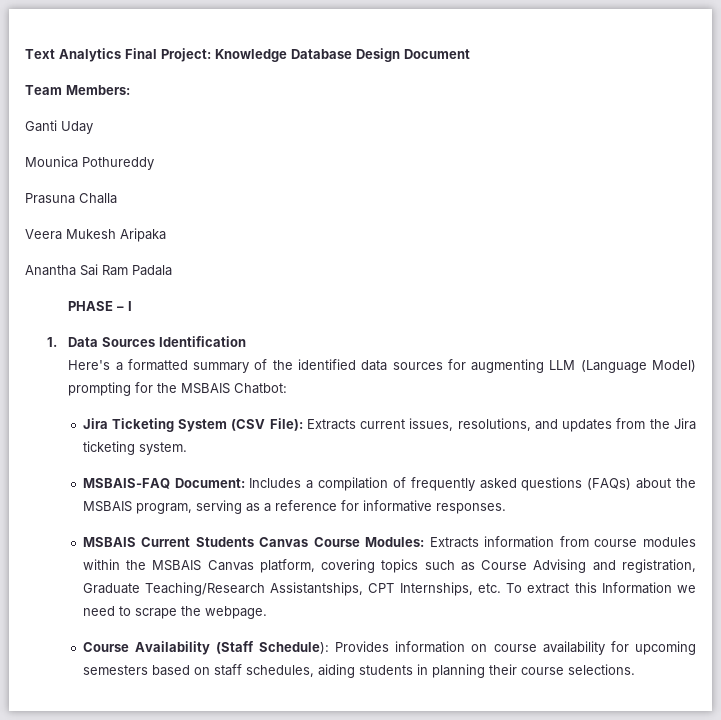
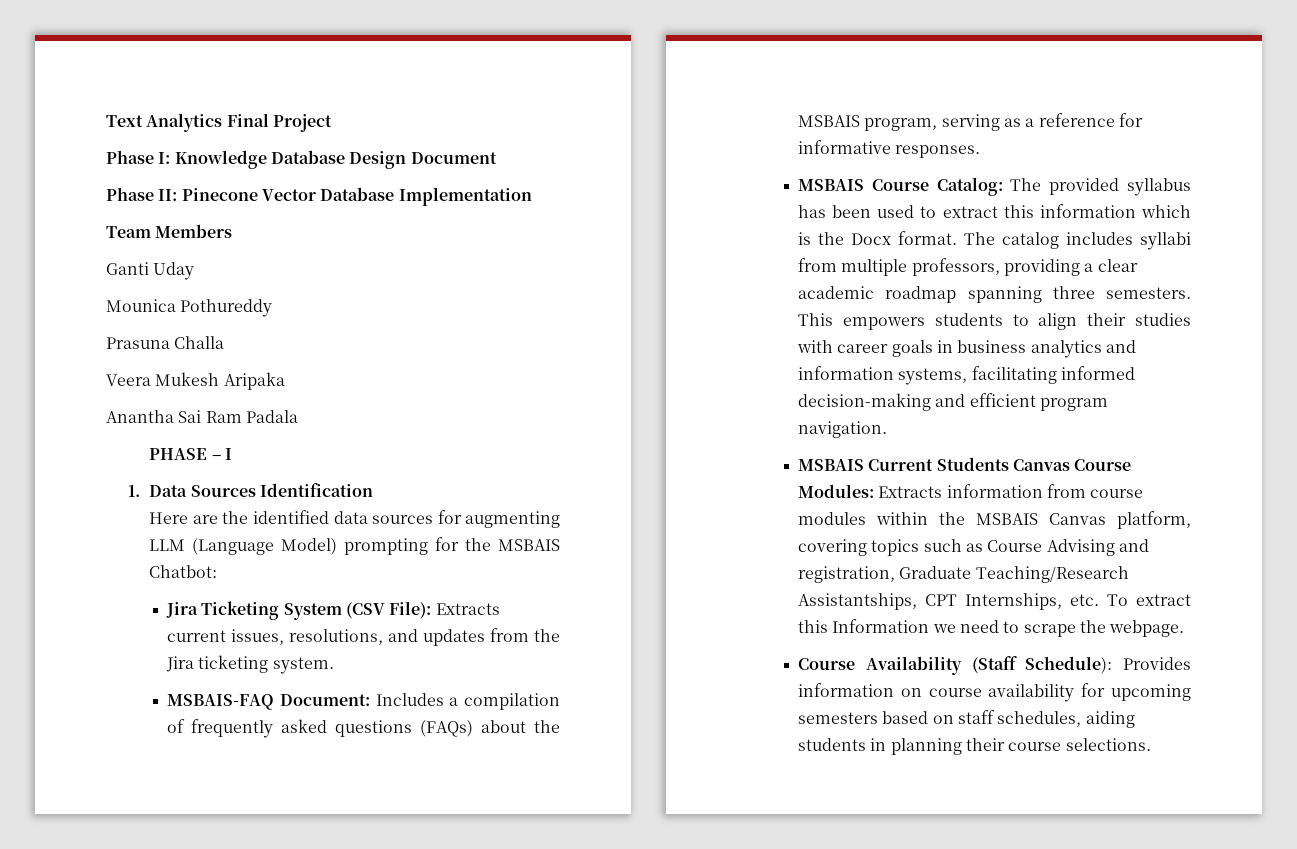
[161,48,211,62] Project: -> [272,114,332,132] [106,150,171,164] Project // Phase I:
(470, 54) none -> [106,187,532,206] // Phase II: Pinecone Vector Database Implementation
[66,85,130,95] Members: -> [155,224,233,238] Members
[68,359,268,373] Here's a formatted summary of -> [149,512,218,524] Here are
(506, 508) none -> [798,177,1191,196] [798,204,1191,218] [798,231,1191,250] [798,258,1138,276] [798,286,1191,303] [798,313,1191,330] [797,340,1137,358] [798,366,1136,385] [798,393,1109,411] [798,421,888,438] // MSBAIS Course Catalog: The provided syllabus has been used to extract this information which is the Docx format. The catalog includes syllabi from multiple professors, providing a clear academic roadmap spanning three semesters. This empowers students to align their studies with career goals in business analytics and information systems, facilitating informed decision-making and efficient program navigation.

